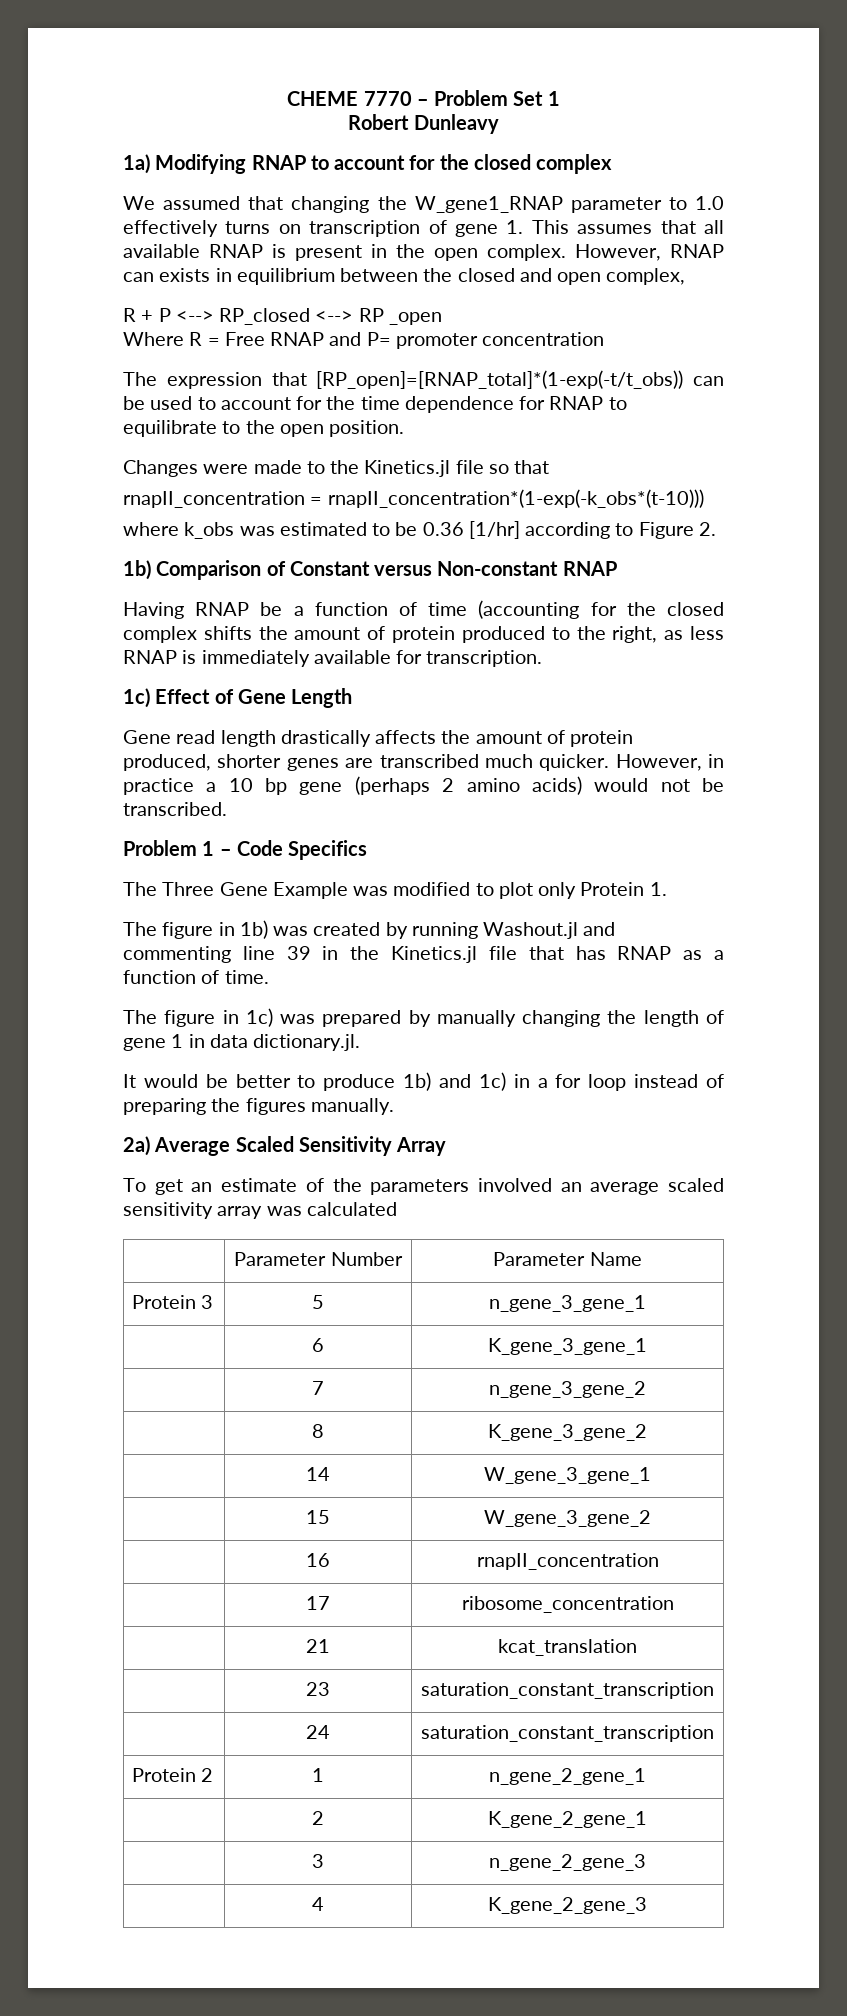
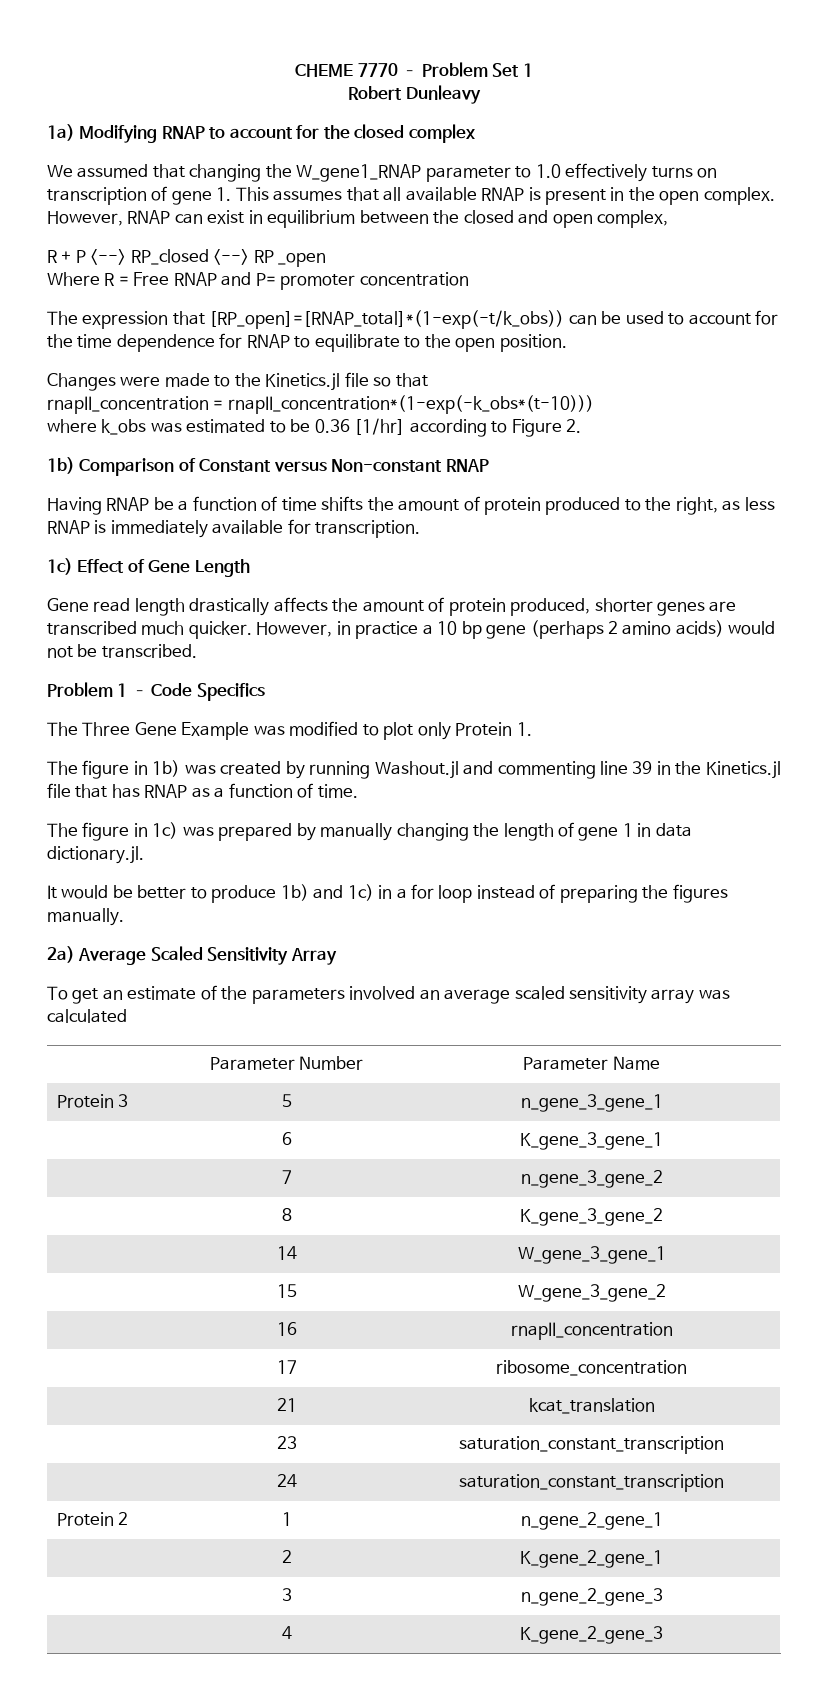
[159,268,211,282] exists -> [207,210,245,224] exist
[316,370,684,389] [RP_open]=[RNAP_total]*(1-exp(-t/t_obs)) -> [209,310,565,329] [RP_open]=[RNAP_total]*(1-exp(-t/k_obs))
[478,600,724,619] [123,626,197,643] (accounting for the closed complex -> (317, 504) none

